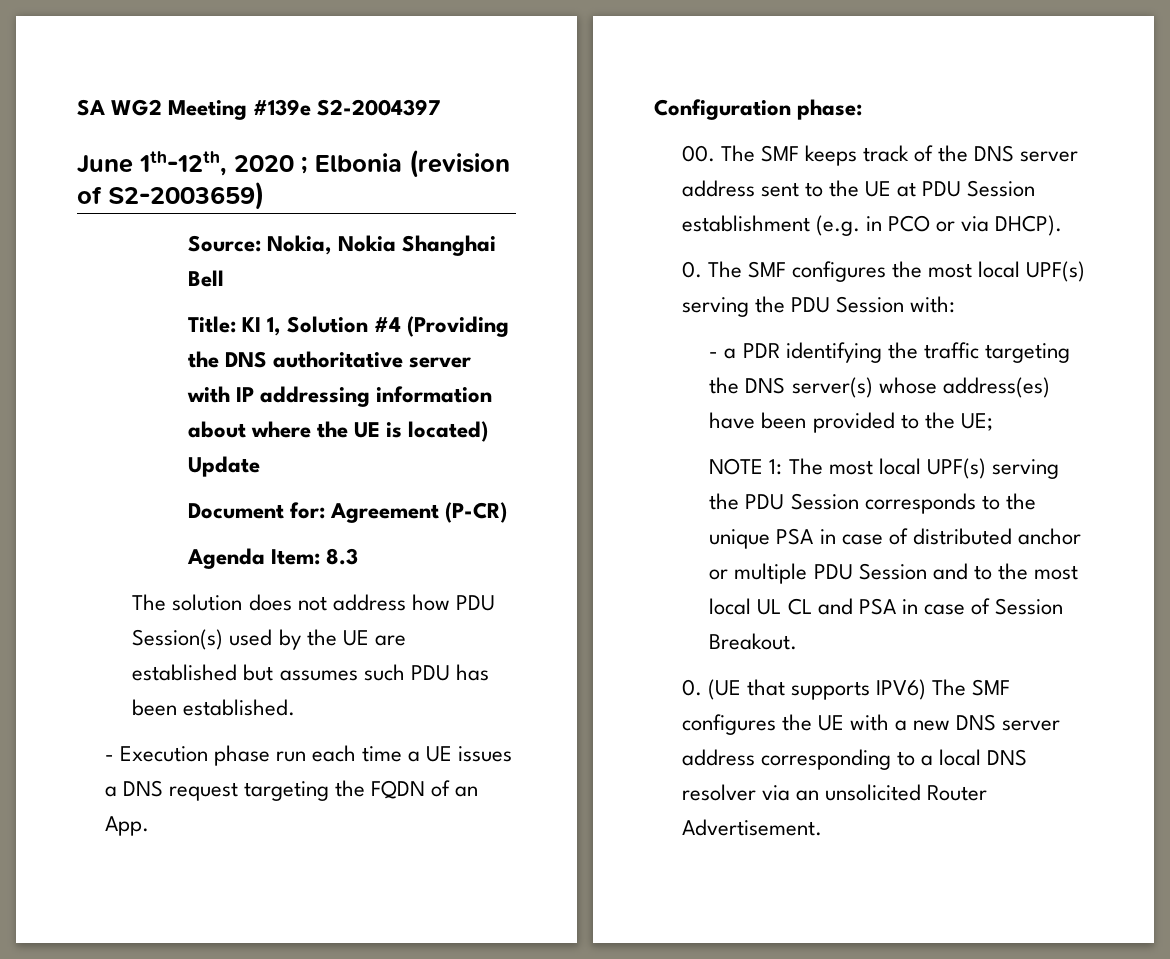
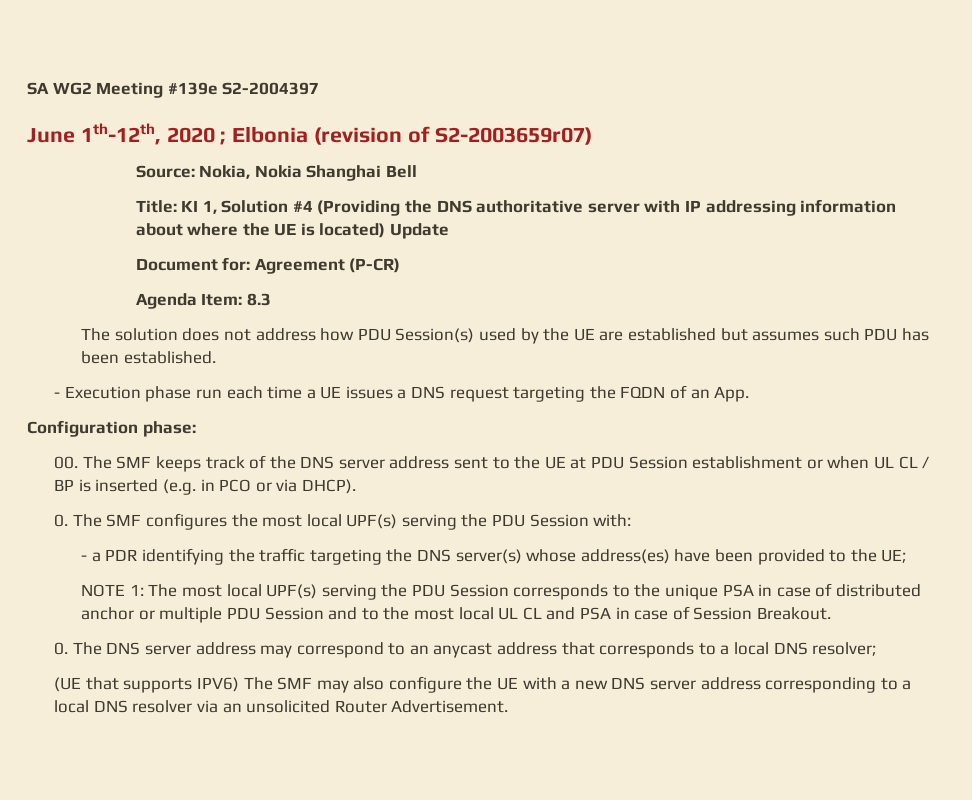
[108,181,264,210] S2-2003659) -> [434,127,592,145] S2-2003659r07)
(810, 223) none -> [806,456,930,469] [54,479,159,492] or when UL CL / BP is inserted
(702, 687) none -> [72,642,877,658] The DNS server address may correspond to an anycast address that corresponds to a local DNS resolver; //
[681,714,776,735] configures -> [316,676,462,693] may also configure

